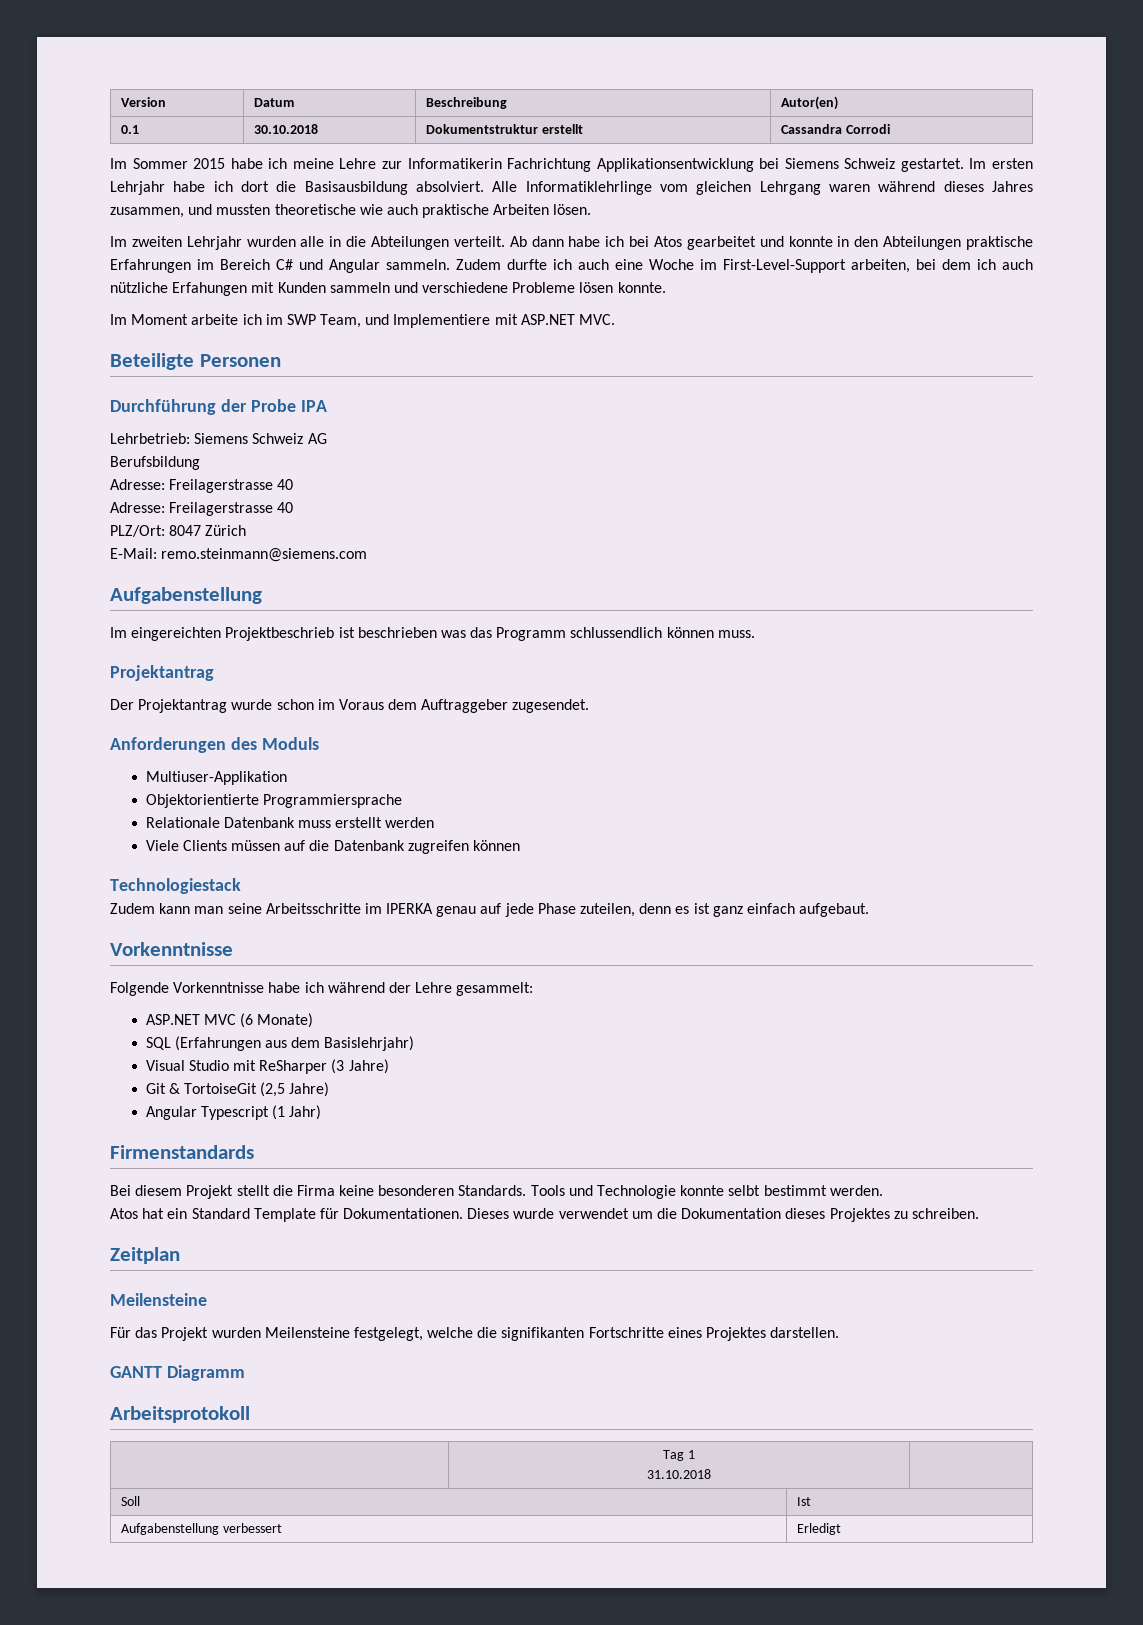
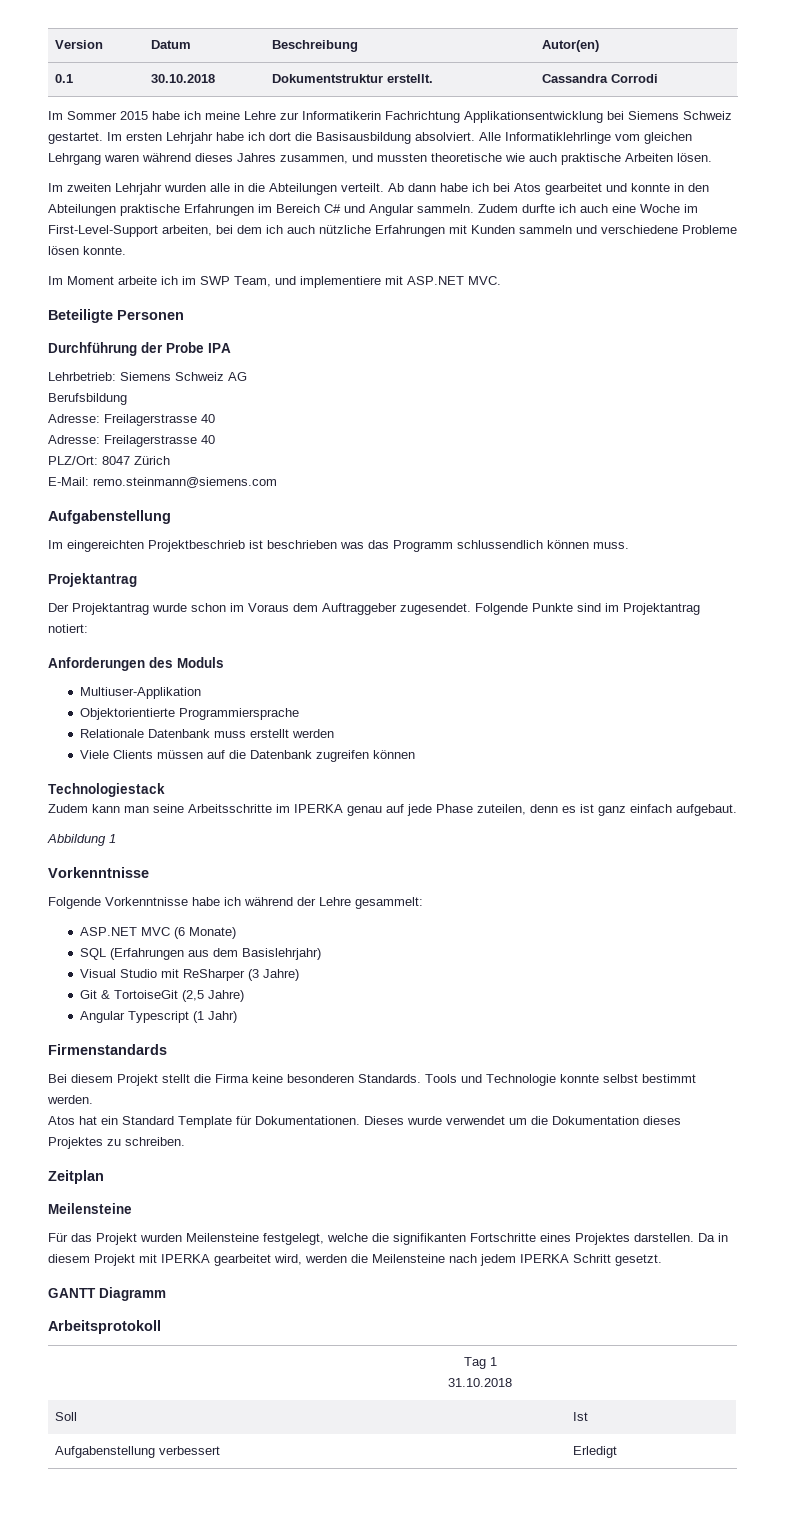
[541,124,583,134] erstellt -> [387,74,434,83] erstellt.
[172,282,248,296] Erfahungen -> [375,225,445,237] Erfahrungen
[393,314,491,328] Implementiere -> [300,276,381,288] implementiere
(590, 706) none -> [475,603,700,615] [48,624,88,633] Folgende Punkte sind im Projektantrag notiert:
(870, 910) none -> [47,834,116,846] // Abbildung 1
[728,1185,761,1196] selbt -> [603,1074,638,1083] selbst
(840, 1332) none -> [698,1233,728,1242] [48,1254,662,1266] Da in diesem Projekt mit IPERKA gearbeitet wird, werden die Meilensteine nach jedem IPERKA Schritt gesetzt.

